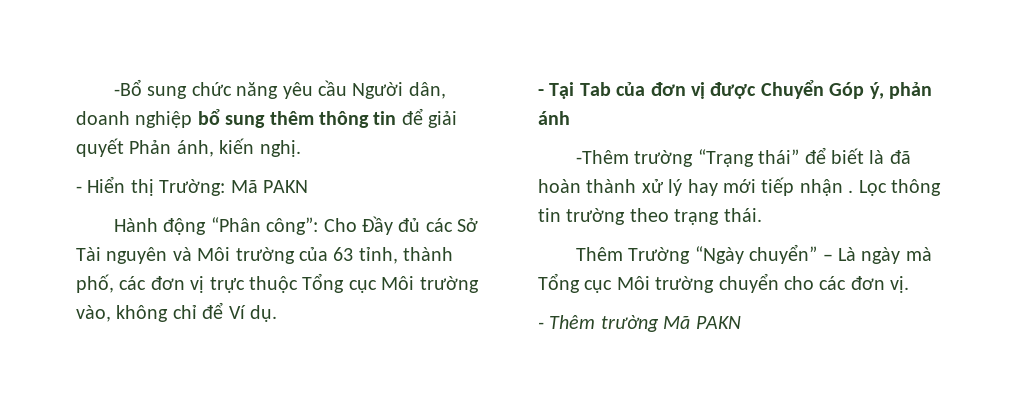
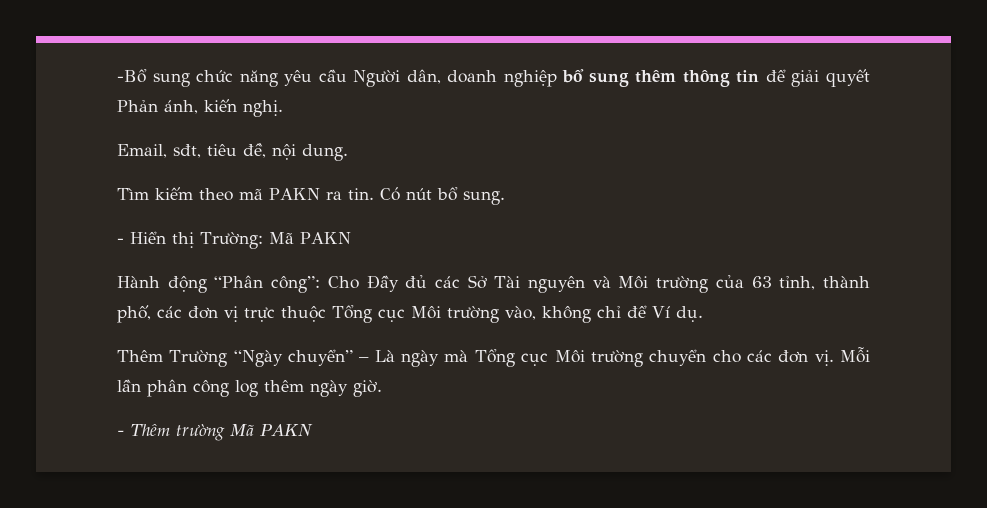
(301, 148) none -> [117,143,348,161] [117,187,505,205] // Email, sđt, tiêu đề, nội dung. // Tìm kiếm theo mã PAKN ra tin. Có nút bổ sung.
[538,80,932,99] [538,111,570,125] [576,147,911,167] [538,177,941,196] [538,208,762,225] // - Tại Tab của đơn vị được Chuyển Góp ý, phản ánh // -Thêm trường “Trạng thái” để biết là đã hoàn thành xử lý hay mới tiếp nhận . Lọc thông tin trường theo trạng thái. -> (703, 314) none
(910, 284) none -> [840,347,870,363] [117,379,382,397] Mỗi lần phân công log thêm ngày giờ.

